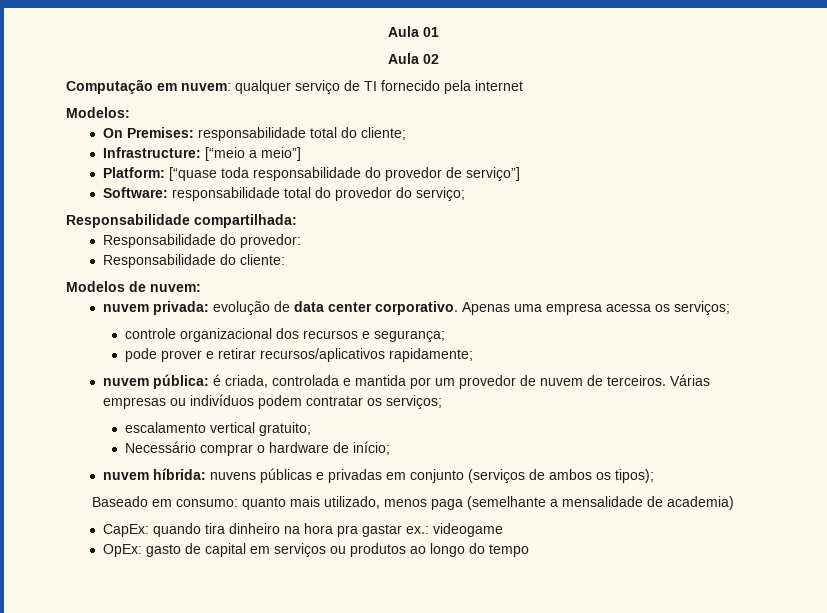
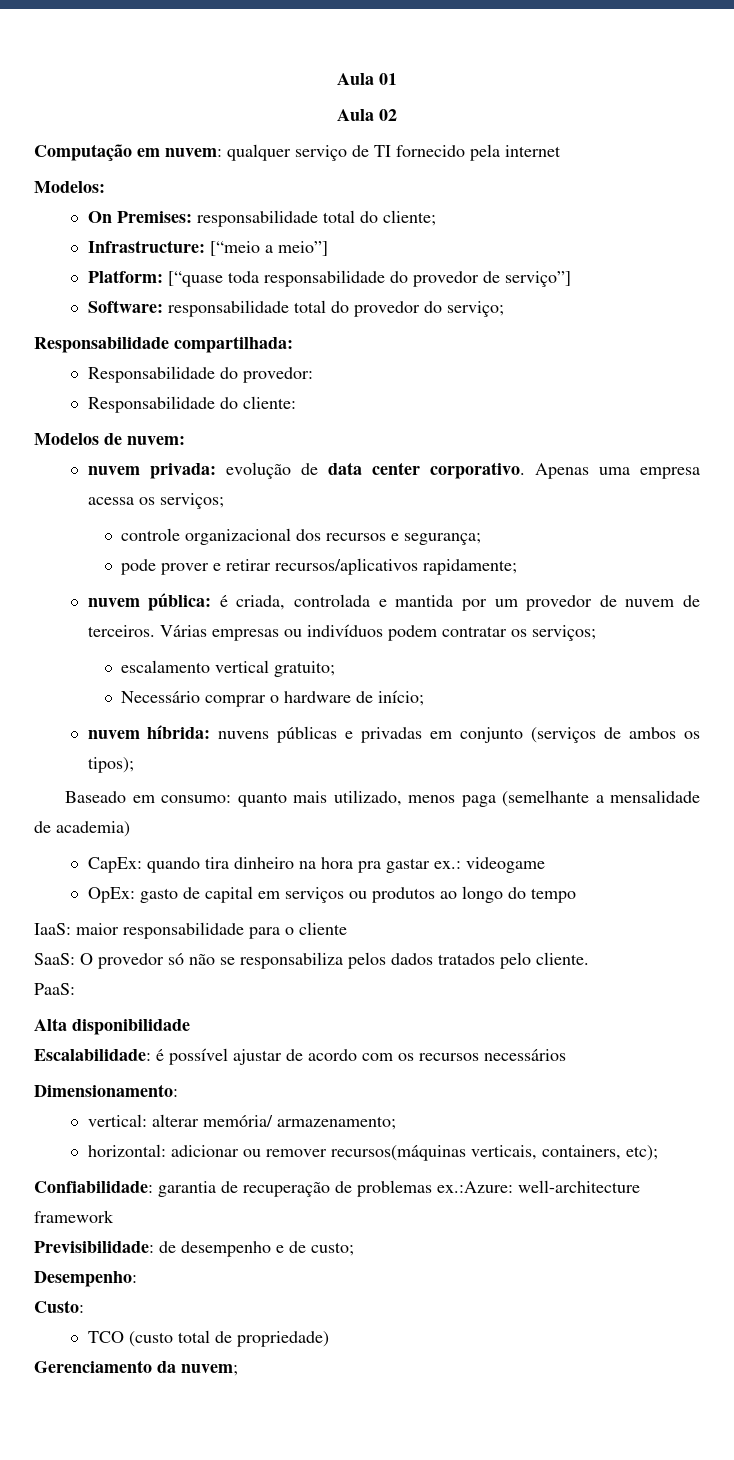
(530, 550) none -> [34,922,347,939] [34,952,589,969] [34,983,75,995] [34,1018,190,1035] [34,1048,566,1065] [34,1084,178,1097] [87,1114,396,1130] [87,1144,658,1161] [34,1180,640,1197] [34,1210,114,1223] [34,1241,354,1257] [34,1271,137,1287] [34,1300,84,1313] [87,1330,329,1347] [34,1360,238,1376] // IaaS: maior responsabilidade para o cliente // SaaS: O provedor só não se responsabiliza pelos dados tratados pelo cliente. // PaaS: // Alta disponibilidade // Escalabilidade: é possível ajustar de acordo com os recursos necessários // Dimensionamento: // vertical: alterar memória/ armazenamento; // horizontal: adicionar ou remover recursos(máquinas verticais, containers, etc); // Confiabilidade: garantia de recuperação de problemas ex.:Azure: well-architecture framework // Previsibilidade: de desempenho e de custo; // Desempenho: // Custo: // TCO (custo total de propriedade) // Gerenciamento da nuvem;

